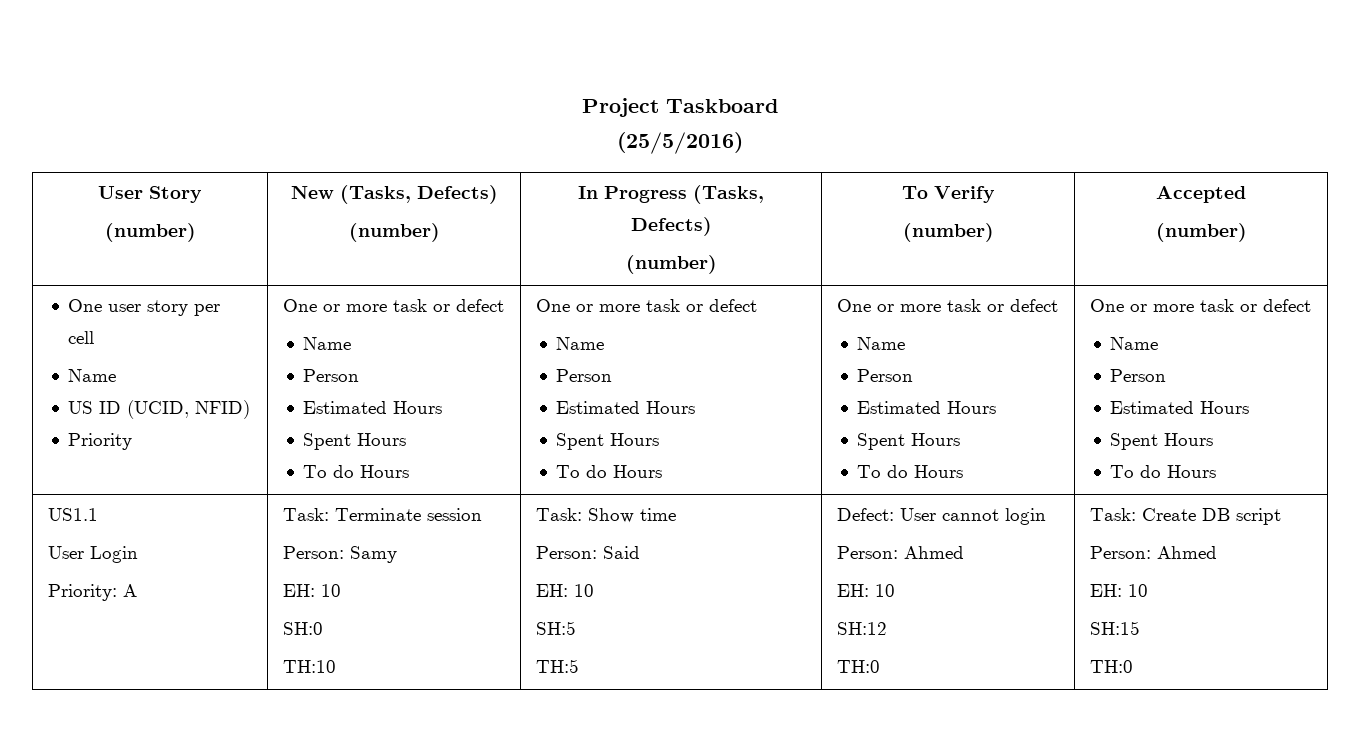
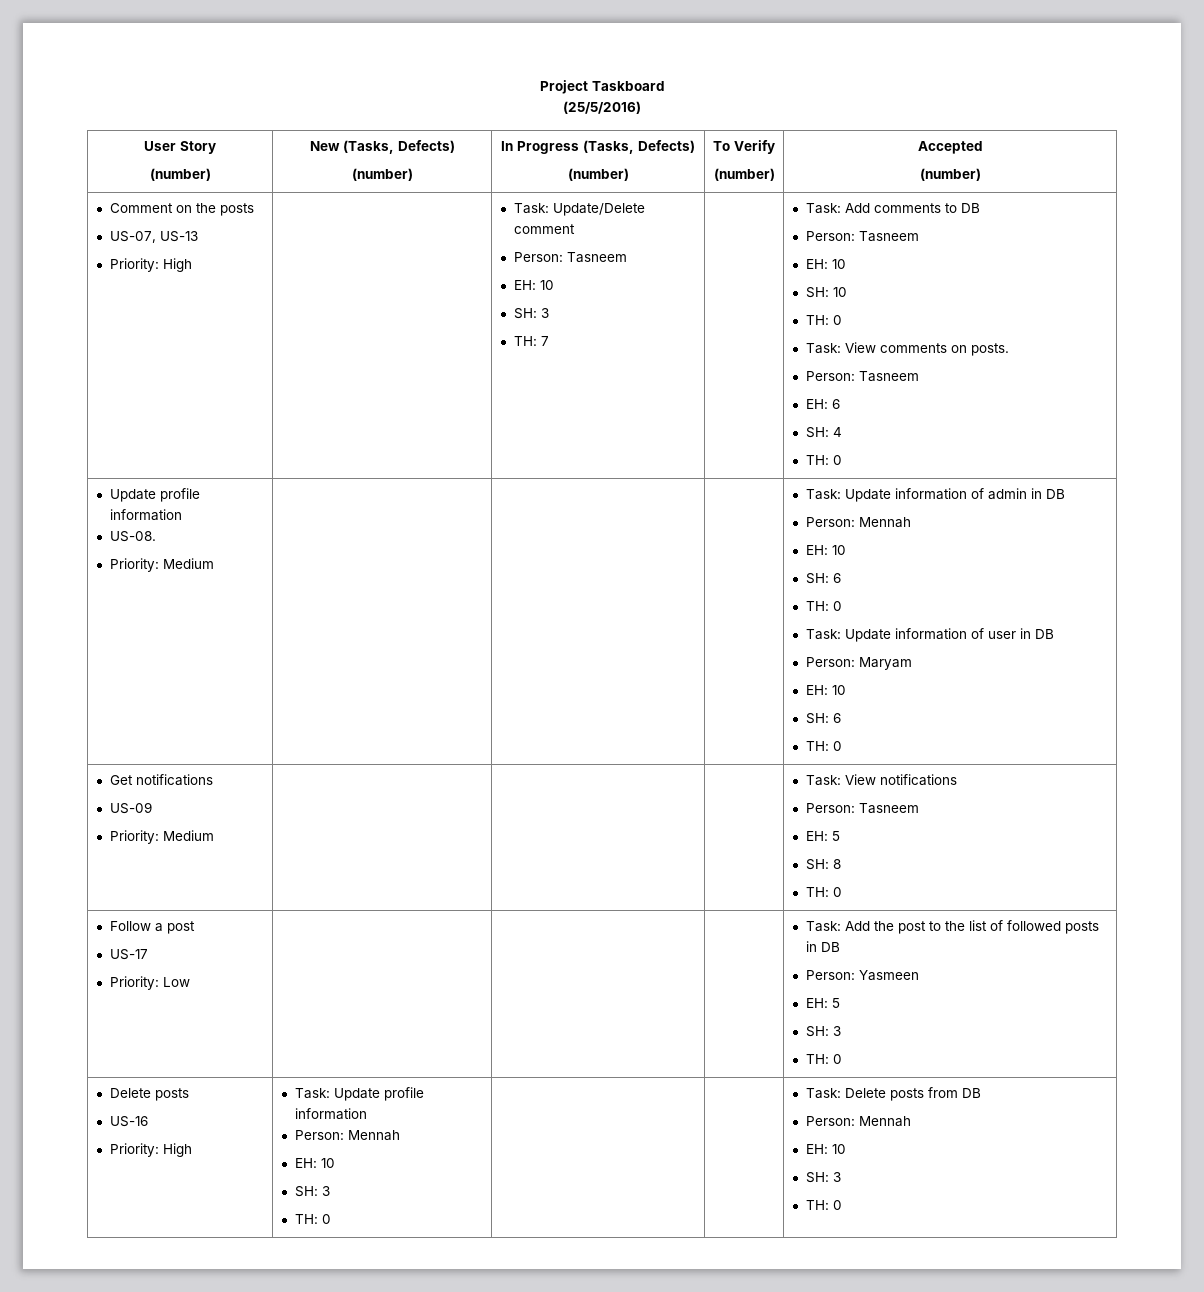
[68,299,221,316] [68,331,95,344] [68,369,117,382] [68,400,251,419] [68,433,133,450] [283,299,505,312] [303,337,352,350] [303,369,360,382] [303,401,443,414] [303,433,407,450] [303,465,410,478] [536,299,758,312] [556,337,605,350] [556,369,613,382] [556,401,696,414] [556,433,660,450] [556,465,663,478] [837,299,1059,312] [857,337,906,350] [857,369,914,382] [857,401,997,414] [857,433,961,450] [857,465,964,478] [1090,299,1312,312] [1110,337,1159,350] [1110,369,1167,382] [1110,401,1250,414] [1110,433,1214,450] [1110,465,1217,478] [48,508,99,521] [48,546,139,563] [48,584,138,601] [283,508,483,521] [283,546,398,563] [283,584,342,597] [283,622,324,635] [283,660,337,673] [536,508,677,523] [536,546,641,559] [536,584,595,597] [536,621,577,635] [536,659,580,673] [837,508,1047,525] [837,546,965,559] [837,584,896,597] [837,622,888,635] [837,660,881,673] [1090,508,1282,525] [1090,546,1218,559] [1090,584,1149,597] [1090,621,1141,635] [1090,660,1134,673] One user story per cell // Name // US ID (UCID, NFID) // Priority | One or more task or defect // Name // Person // Estimated Hours // Spent Hours // To do Hours | One or more task or defect // Name // Person // Estimated Hours // Spent Hours // To do Hours | One or more task or defect // Name // Person // Estimated Hours // Spent Hours // To do Hours | One or more task or defect // Name // Person // Estimated Hours // Spent Hours // To do Hours // US1.1 // User Login // Priority: A | Task: Terminate session // Person: Samy // EH: 10 // SH:0 // TH:10 | Task: Show time // Person: Said // EH: 10 // SH:5 // TH:5 | Defect: User cannot login // Person: Ahmed // EH: 10 // SH:12 // TH:0 | Task: Create DB script // Person: Ahmed // EH: 10 // SH:15 // TH:0 -> [109,203,254,216] [109,231,198,243] [109,258,192,272] [513,203,645,216] [513,224,575,234] [513,252,627,263] [513,280,554,290] [513,308,549,319] [513,336,549,346] [805,203,980,214] [805,231,919,242] [805,259,846,269] [805,287,847,298] [805,315,842,325] [805,342,1009,356] [805,371,919,382] [805,399,840,409] [805,427,842,438] [805,455,842,465] [109,488,200,502] [109,509,182,521] [109,531,156,542] [109,558,214,572] [805,488,1065,502] [805,517,911,528] [805,545,846,555] [805,573,841,584] [805,601,842,611] [805,628,1054,642] [805,657,912,670] [805,685,846,695] [805,713,841,724] [805,741,842,751] [109,774,213,786] [109,802,152,814] [109,830,214,844] [805,774,957,786] [805,803,919,814] [805,831,840,841] [805,859,841,870] [805,887,842,897] [109,921,195,934] [109,949,148,960] [109,976,190,990] [805,920,1099,934] [805,941,840,952] [805,970,919,981] [805,998,840,1008] [805,1026,841,1037] [805,1054,842,1064] [109,1088,189,1101] [109,1116,148,1127] [109,1143,192,1157] [294,1087,424,1101] [294,1108,367,1120] [294,1130,400,1141] [294,1158,335,1168] [294,1186,330,1197] [294,1214,331,1224] [805,1087,981,1101] [805,1116,911,1127] [805,1144,846,1154] [805,1172,841,1183] [805,1200,842,1210] Comment on the posts // US-07, US-13 // Priority: High | | Task: Update/Delete comment // Person: Tasneem // EH: 10 // SH: 3 // TH: 7 | | Task: Add comments to DB // Person: Tasneem // EH: 10 // SH: 10 // TH: 0 // Task: View comments on posts. // Person: Tasneem // EH: 6 // SH: 4 // TH: 0 // Update profile information // US-08. // Priority: Medium | | | | Task: Update information of admin in DB // Person: Mennah // EH: 10 // SH: 6 // TH: 0 // Task: Update information of user in DB // Person: Maryam // EH: 10 // SH: 6 // TH: 0 // Get notifications // US-09 // Priority: Medium | | | | Task: View notifications // Person: Tasneem // EH: 5 // SH: 8 // TH: 0 // Follow a post // US-17 // Priority: Low | | | | Task: Add the post to the list of followed posts in DB // Person: Yasmeen // EH: 5 // SH: 3 // TH: 0 // Delete posts // US-16 // Priority: High | Task: Update profile information // Person: Mennah // EH: 10 // SH: 3 // TH: 0 | | | Task: Delete posts from DB // Person: Mennah // EH: 10 // SH: 3 // TH: 0

